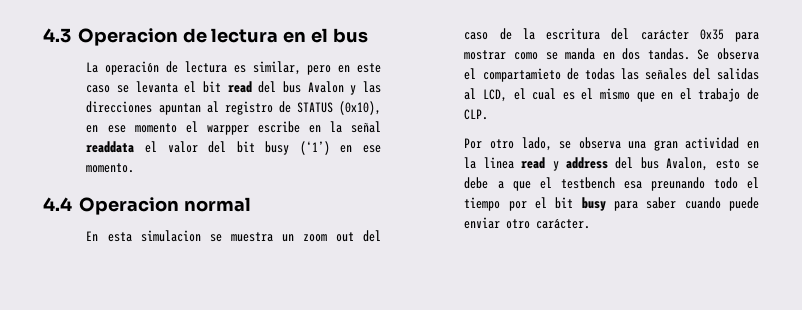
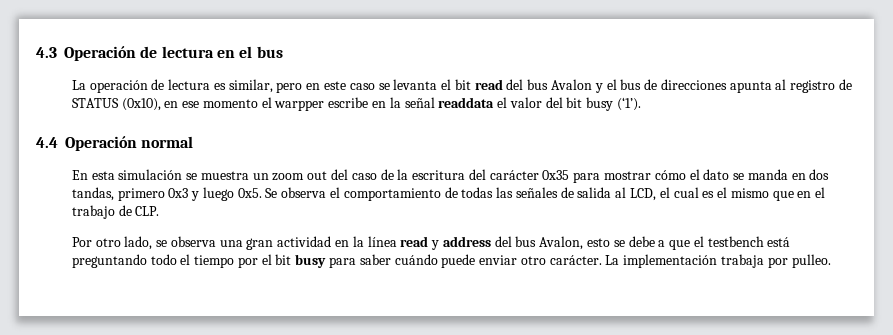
[77,28,178,46] Operacion -> [64,46,136,61] Operación
[362,81,381,93] [86,101,201,115] las direcciones apuntan -> [606,79,772,93] el bus de direcciones apunta
[299,141,381,155] [86,163,135,173] (‘1’) en ese momento. -> [616,97,641,111] (‘1’).
[78,197,179,215] Operacion -> [65,136,137,151] Operación
[140,230,201,242] simulacion -> [118,169,183,180] simulación
[513,52,538,60] como -> [654,169,730,180] cómo el dato
[647,48,690,60] tandas. -> [71,187,262,201] tandas, primero 0x3 y luego 0x5.
[482,68,561,82] compartamieto -> [343,188,441,201] comportamiento
[692,68,759,80] del salidas -> [560,187,612,198] de salida
[483,157,514,169] linea -> [367,236,397,247] línea
[623,177,705,191] esa preunando -> [767,237,791,247] [71,254,147,268] está preguntando
[684,197,721,209] cuando -> [394,254,438,265] cuándo
(591, 224) none -> [605,254,831,268] La implementación trabaja por pulleo.

